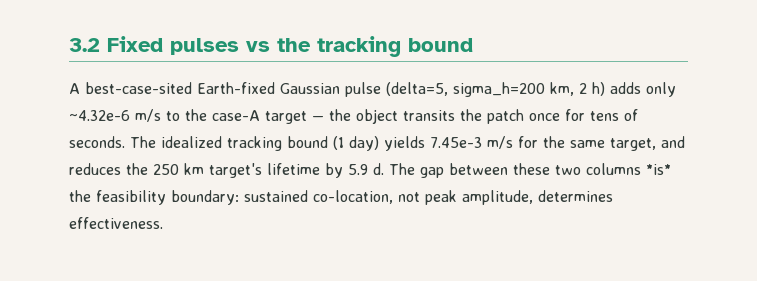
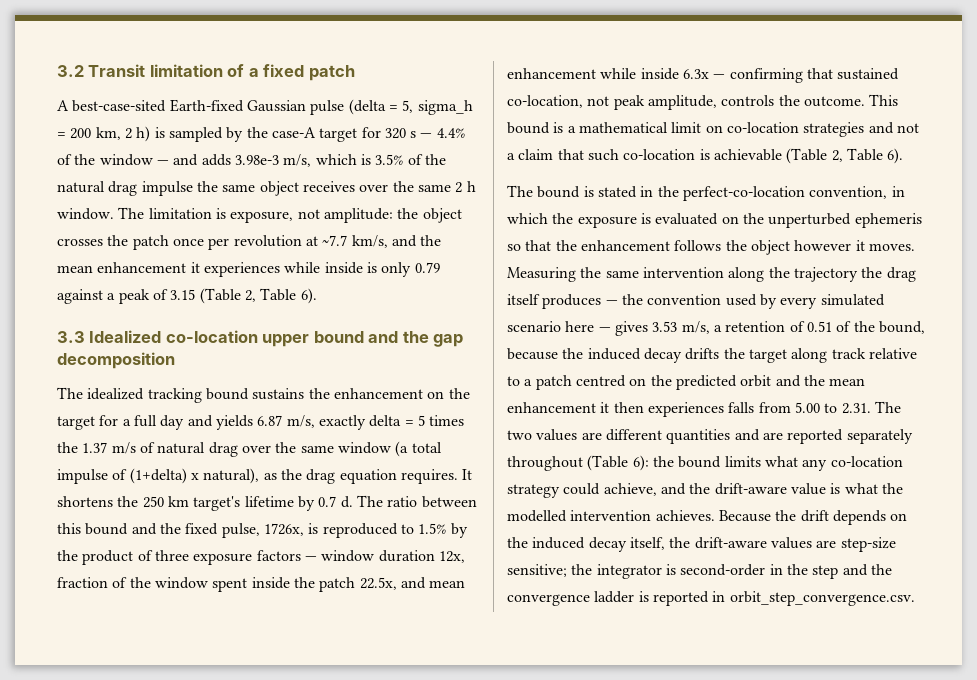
[107,36,473,57] Fixed pulses vs the tracking bound -> [88,64,355,81] Transit limitation of a fixed patch
[386,82,676,97] [69,109,455,124] (delta=5, sigma_h=200 km, 2 h) adds only ~4.32e-6 m/s to the case-A target — the object transits -> [348,99,473,115] [57,126,465,142] [57,154,446,167] [57,181,476,196] [57,207,462,223] [57,238,103,246] (delta = 5, sigma_h = 200 km, 2 h) is sampled by the case-A target for 320 s — 4.4% of the window — and adds 3.98e-3 m/s, which is 3.5% of the natural drag impulse the same object receives over the same 2 h window. The limitation is exposure, not amplitude: the object crosses
[565,109,638,121] [69,136,685,151] [69,163,121,175] for tens of seconds. The idealized tracking bound (1 day) yields 7.45e-3 m/s for the same target, and reduces -> [208,235,442,250] [57,262,440,277] [57,288,317,304] [57,330,464,347] [57,352,175,369] [57,387,470,403] [57,415,465,430] [57,441,442,457] [57,468,473,484] [57,496,113,507] per revolution at ~7.7 km/s, and the mean enhancement it experiences while inside is only 0.79 against a peak of 3.15 (Table 2, Table 6). // 3.3 Idealized co-location upper bound and the gap decomposition // The idealized tracking bound sustains the enhancement on the target for a full day and yields 6.87 m/s, exactly delta = 5 times the 1.37 m/s of natural drag over the same window (a total impulse of (1+delta) x natural), as the drag equation requires. It shortens
[348,164,368,175] 5.9 -> [318,496,337,507] 0.7
[420,163,671,178] [69,190,239,205] gap between these two columns *is* the feasibility boundary: -> [387,496,477,508] [57,523,468,538] [57,550,465,565] [57,577,466,592] [507,68,833,83] ratio between this bound and the fixed pulse, 1726x, is reproduced to 1.5% by the product of three exposure factors — window duration 12x, fraction of the window spent inside the patch 22.5x, and mean enhancement while inside 6.3x — confirming that
[538,190,613,202] [69,217,163,229] determines effectiveness. -> [721,94,899,107] [507,122,919,137] [507,148,904,164] [507,185,905,201] [507,213,922,228] [507,240,915,255] [507,267,916,282] [507,294,885,309] [507,321,925,336] [507,348,917,363] [507,375,866,390] [507,401,901,417] [507,429,913,444] [507,455,903,471] [507,483,903,498] [507,510,908,525] [507,537,896,552] [507,564,892,579] [507,591,915,606] controls the outcome. This bound is a mathematical limit on co-location strategies and not a claim that such co-location is achievable (Table 2, Table 6). // The bound is stated in the perfect-co-location convention, in which the exposure is evaluated on the unperturbed ephemeris so that the enhancement follows the object however it moves. Measuring the same intervention along the trajectory the drag itself produces — the convention used by every simulated scenario here — gives 3.53 m/s, a retention of 0.51 of the bound, because the induced decay drifts the target along track relative to a patch centred on the predicted orbit and the mean enhancement it then experiences falls from 5.00 to 2.31. The two values are different quantities and are reported separately throughout (Table 6): the bound limits what any co-location strategy could achieve, and the drift-aware value is what the modelled intervention achieves. Because the drift depends on the induced decay itself, the drift-aware values are step-size sensitive; the integrator is second-order in the step and the convergence ladder is reported in orbit_step_convergence.csv.

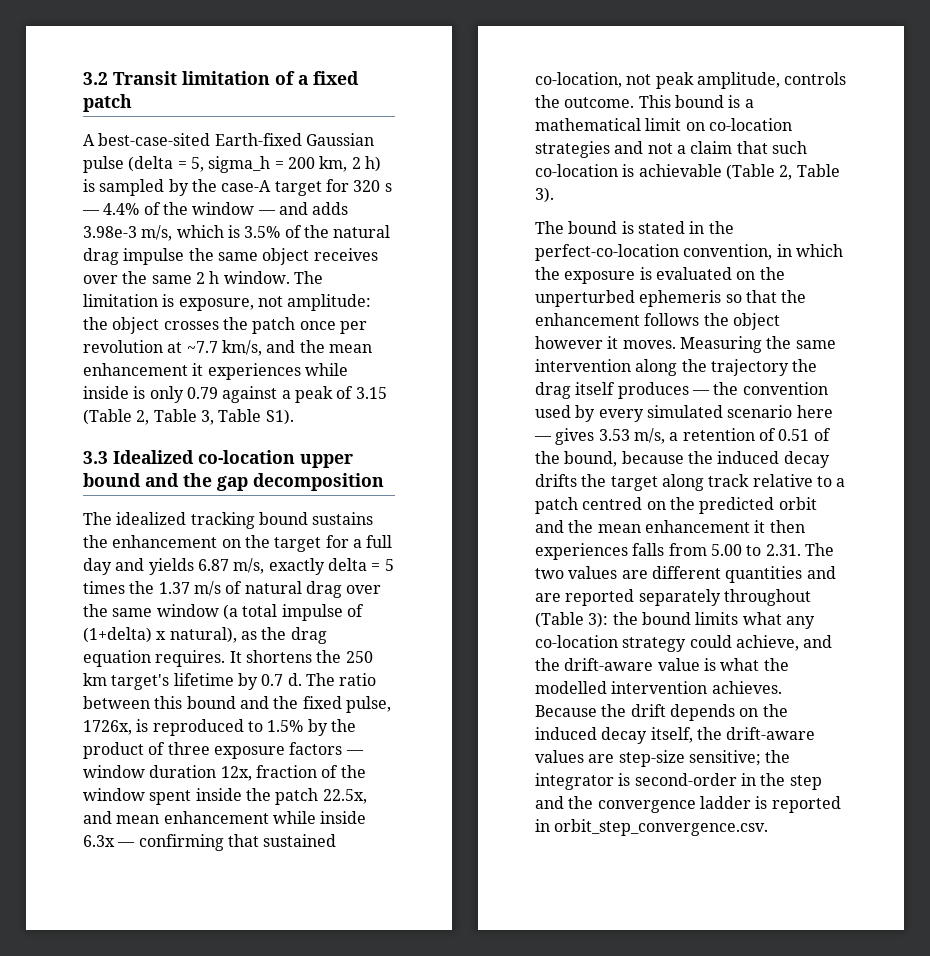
[300,288,317,304] 6). -> [200,409,294,425] 3, Table S1).
[887,148,904,164] 6). -> [535,187,554,203] 3).
[632,455,649,471] 6): -> [588,612,609,628] 3):

